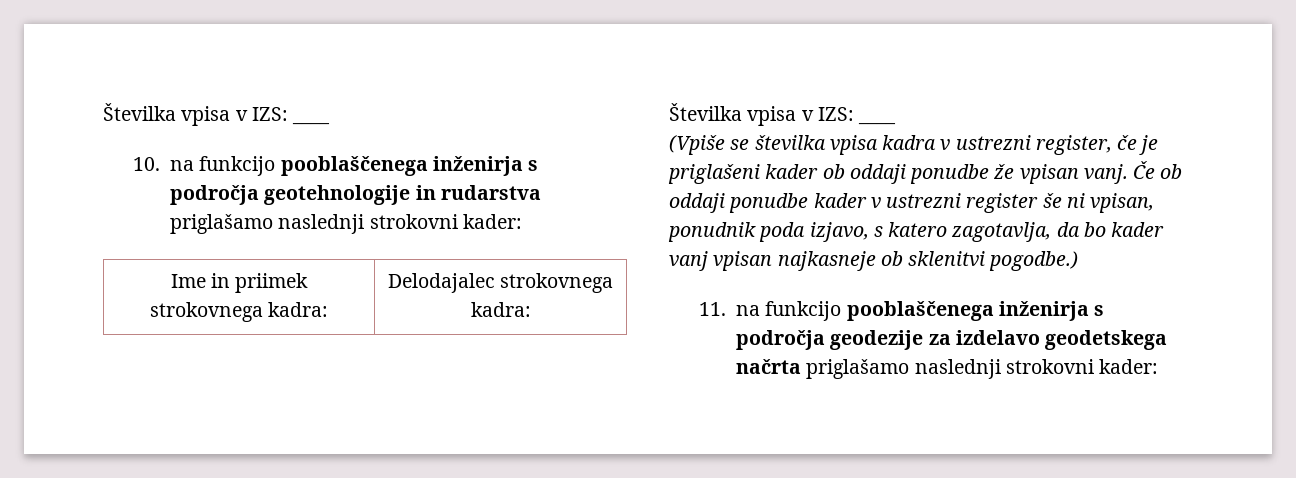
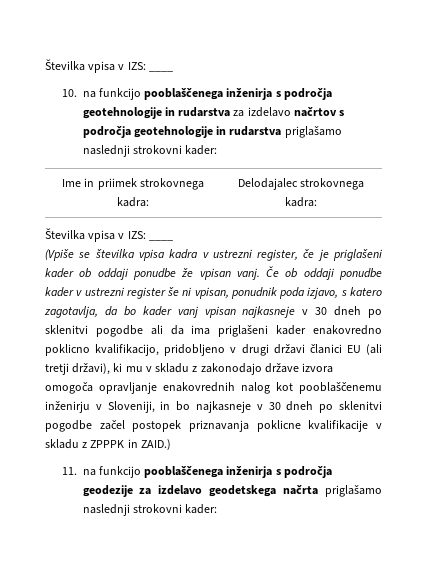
(541, 192) none -> [233,107,345,117] [82,126,282,138] za izdelavo načrtov s področja geotehnologije in rudarstva
[880,251,1079,271] ob sklenitvi pogodbe.) -> [302,306,382,318] [45,325,382,337] [45,344,382,356] [45,363,334,375] [45,382,382,394] [45,401,383,413] [45,420,382,432] [45,439,171,450] v 30 dneh po sklenitvi pogodbe ali da ima priglašeni kader enakovredno poklicno kvalifikacijo, pridobljeno v drugi državi članici EU (ali tretji državi), ki mu v skladu z zakonodajo države izvora omogoča opravljanje enakovrednih nalog kot pooblaščenemu inženirju v Sloveniji, in bo najkasneje v 30 dneh po sklenitvi pogodbe začel postopek priznavanja poklicne kvalifikacije v skladu z ZPPPK in ZAID.)

